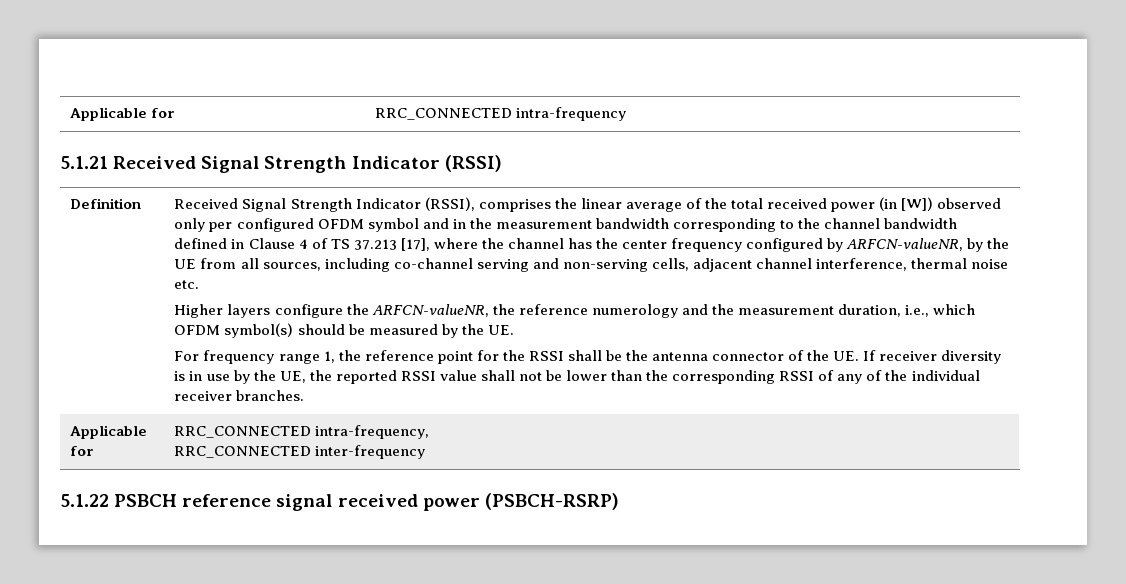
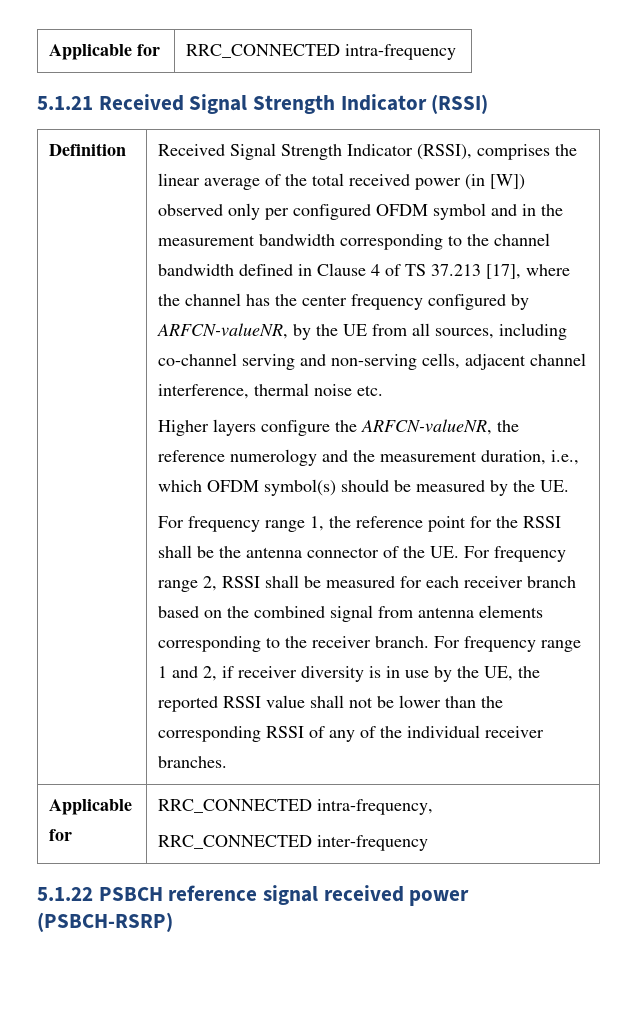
[863,350,877,361] If -> [464,546,567,562] [158,575,577,592] [158,605,544,622] [158,636,582,652] [158,666,235,681] For frequency range 2, RSSI shall be measured for each receiver branch based on the combined signal from antenna elements corresponding to the receiver branch. For frequency range 1 and 2, if

